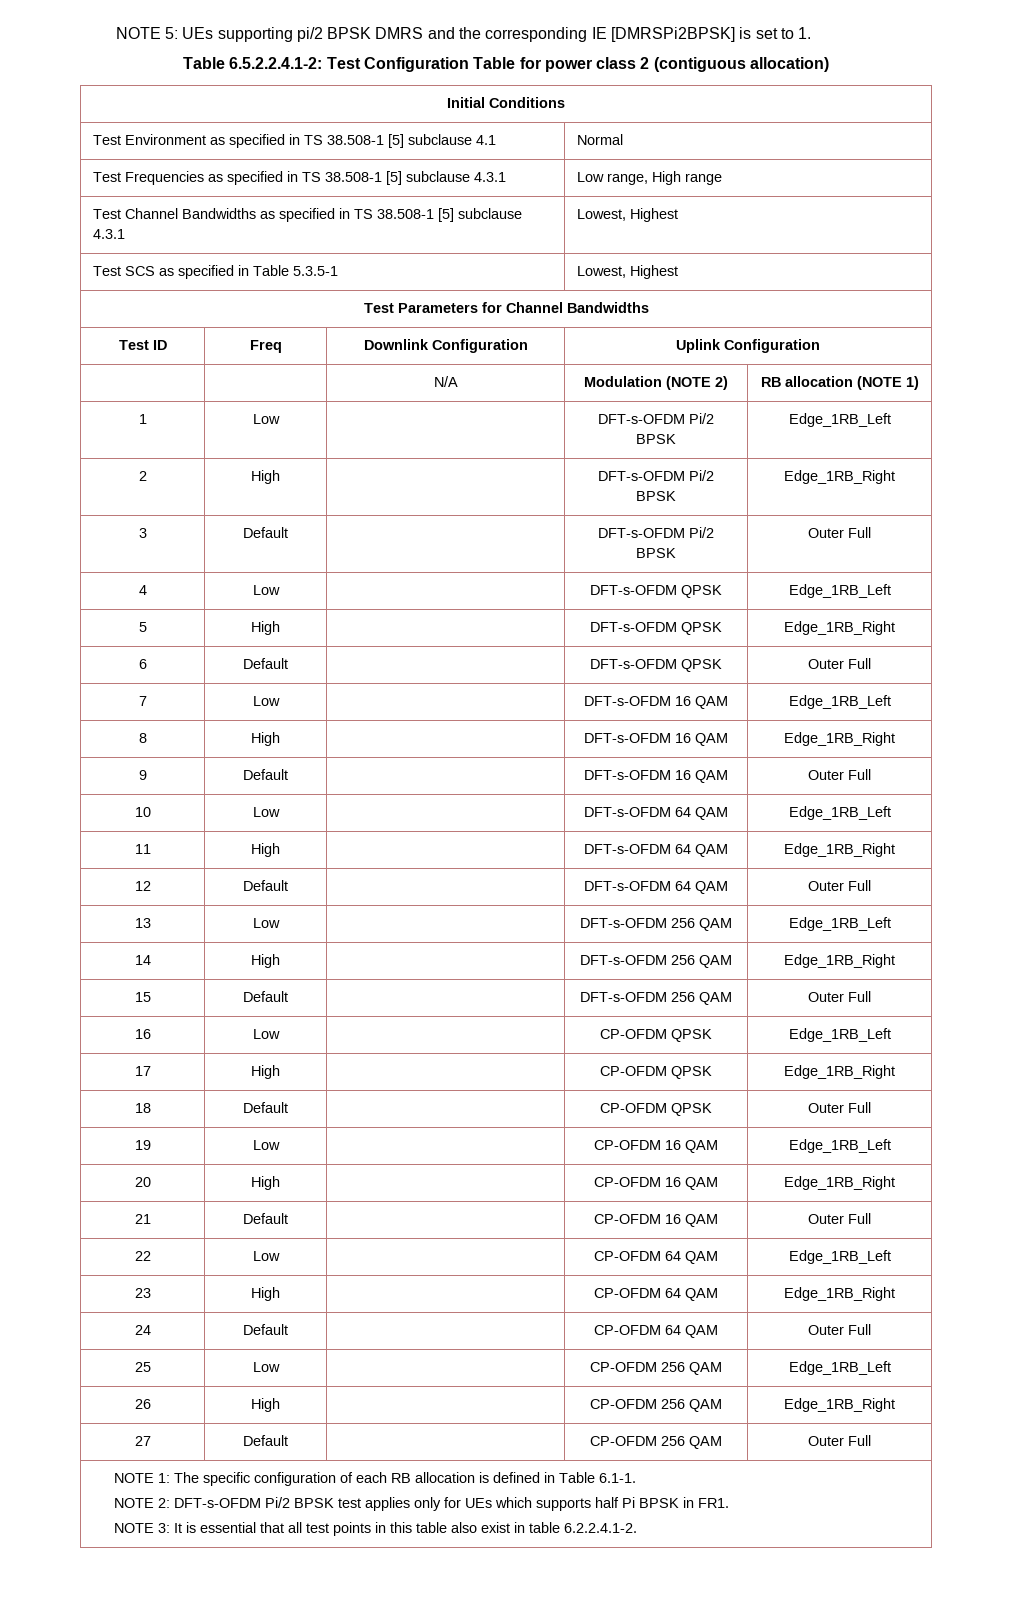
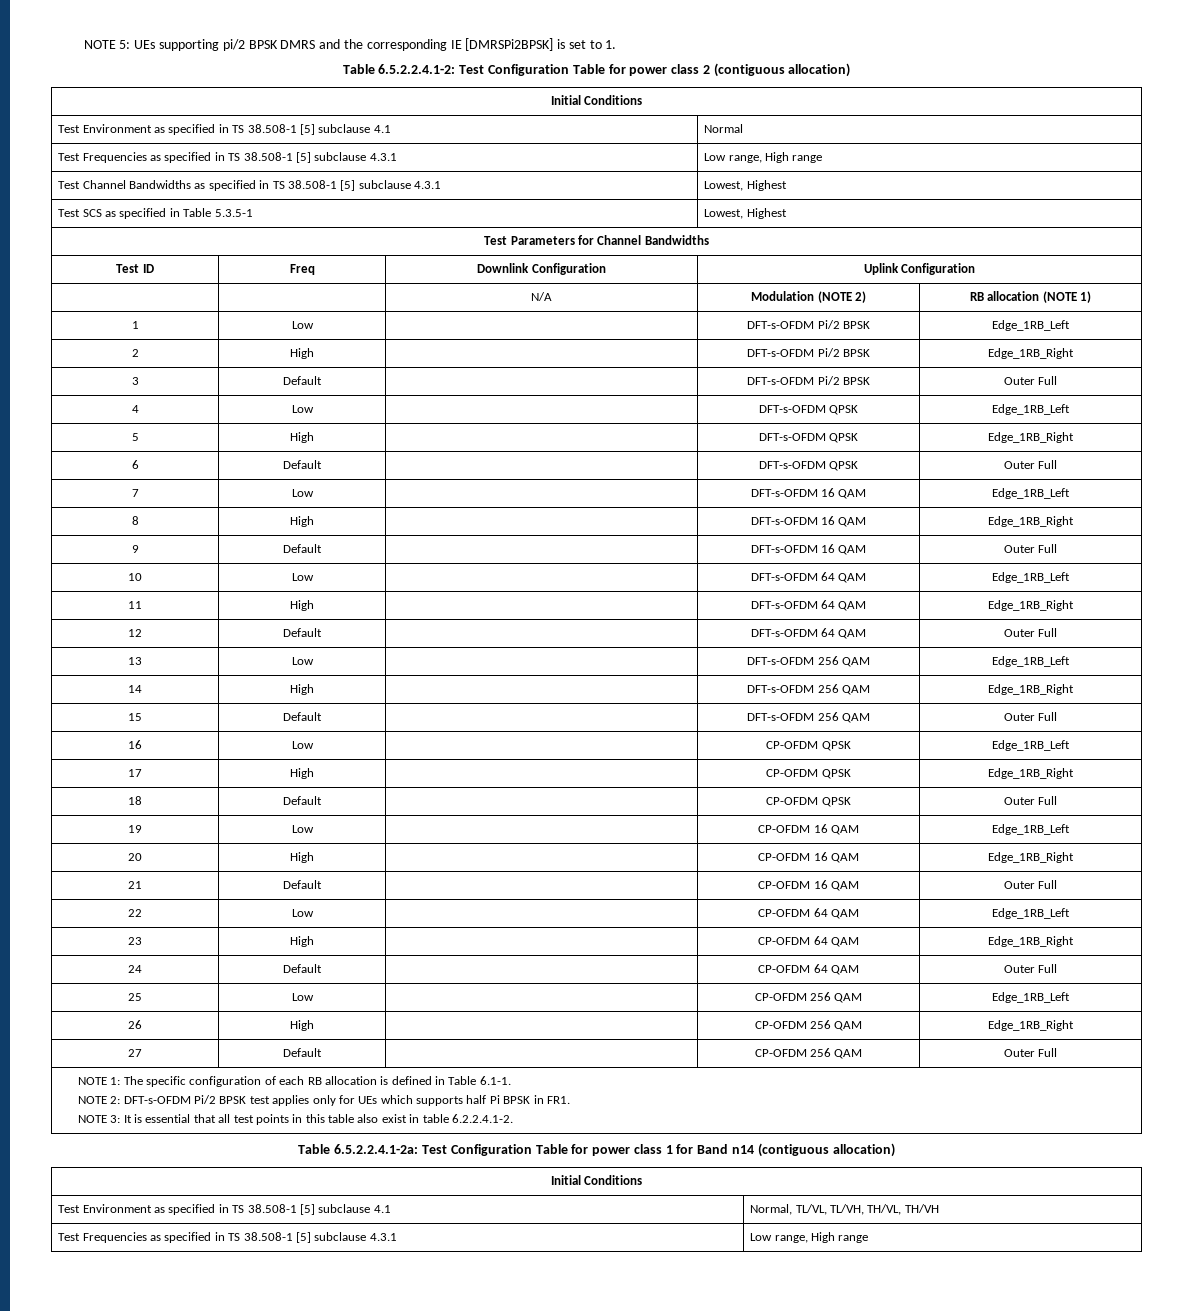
(637, 1528) none -> [298,1143,895,1157] [550,1175,643,1185] [58,1204,391,1215] [750,1204,939,1215] [58,1232,397,1243] [750,1232,869,1243] // Table 6.5.2.2.4.1-2a: Test Configuration Table for power class 1 for Band n14 (contiguous allocation) // Initial Conditions // Test Environment as specified in TS 38.508-1 [5] subclause 4.1 | Normal, TL/VL, TL/VH, TH/VL, TH/VH // Test Frequencies as specified in TS 38.508-1 [5] subclause 4.3.1 | Low range, High range

